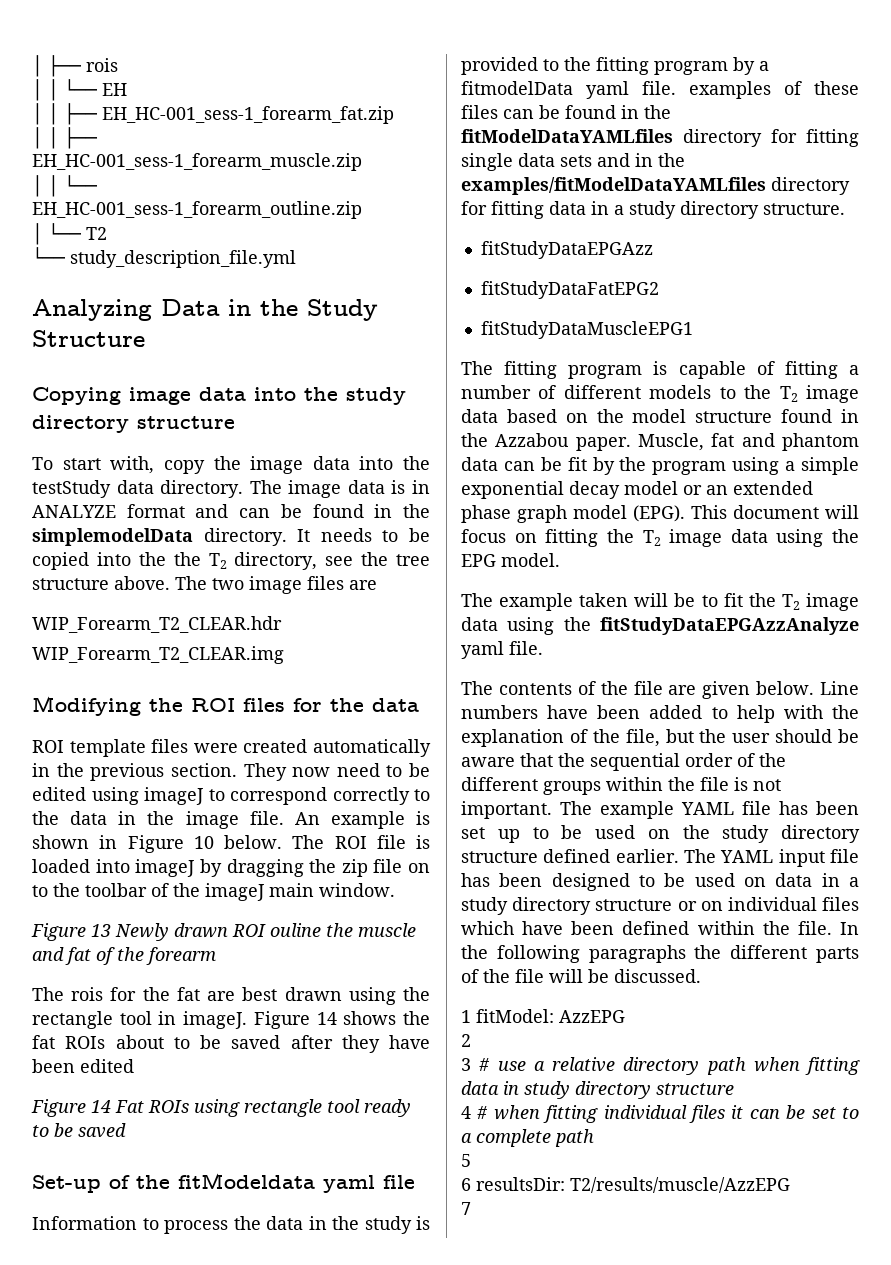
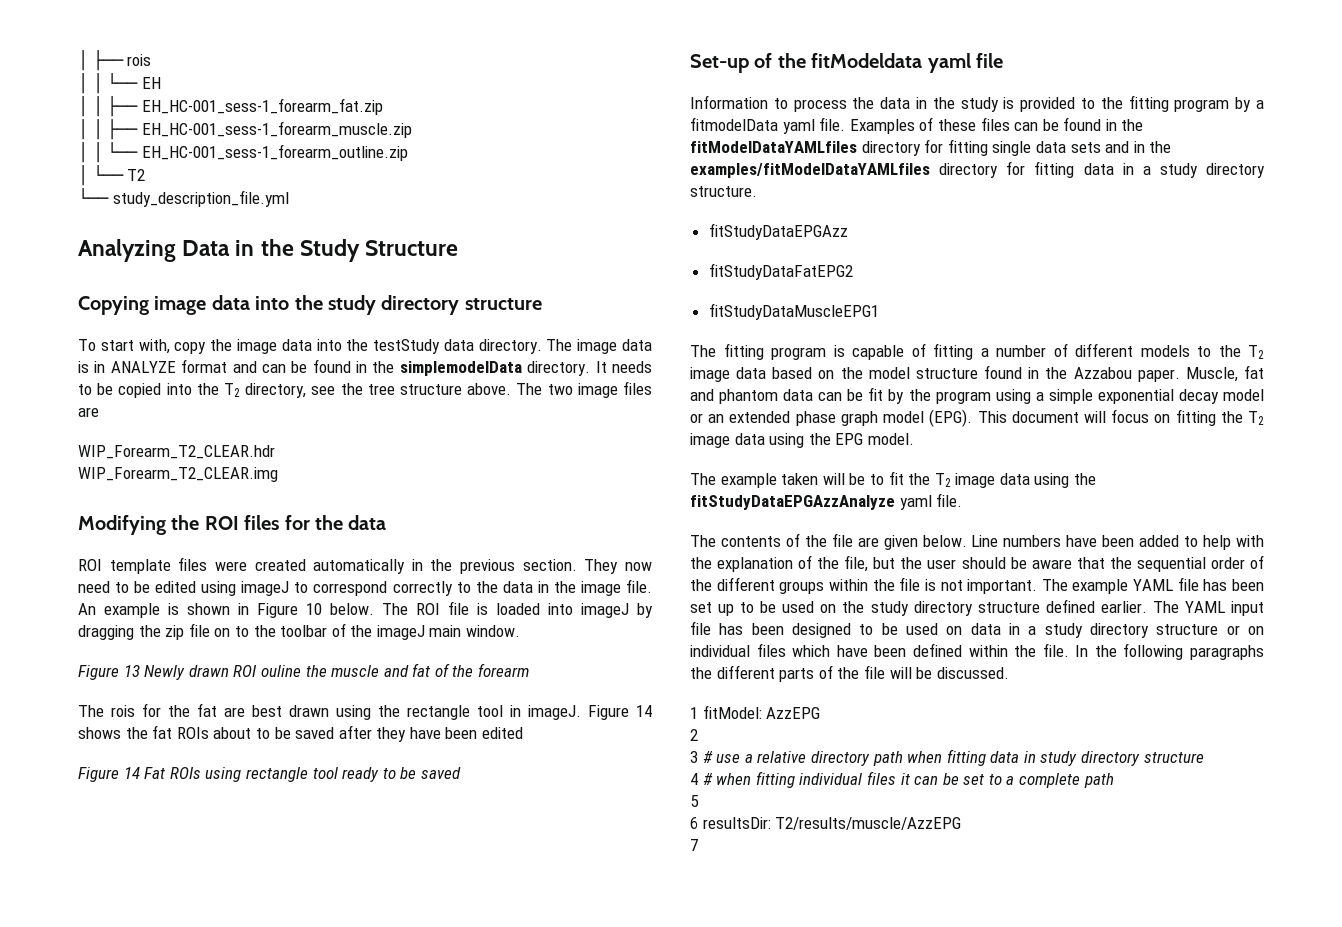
[173,552,201,566] the -> (219, 389) none
[689,81,771,99] examples -> [849,119,915,134] Examples

